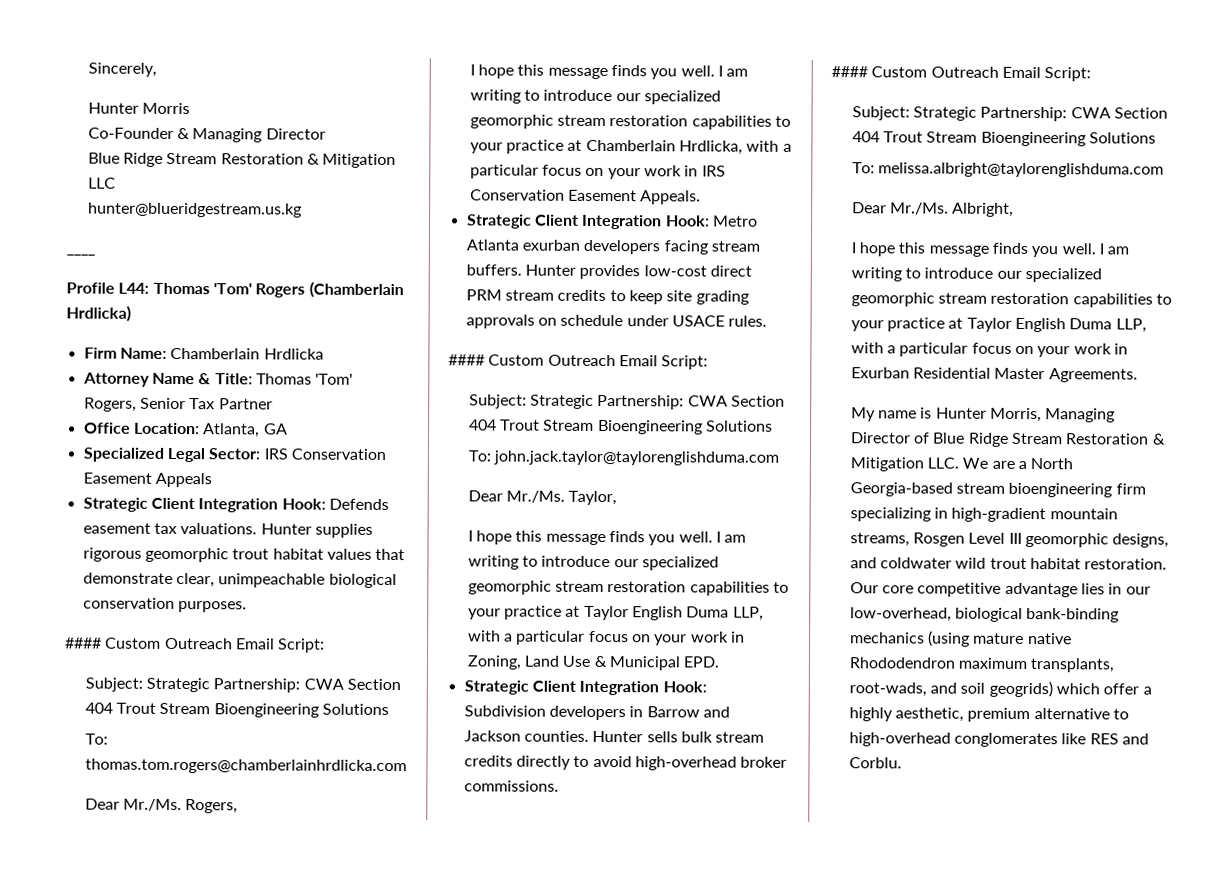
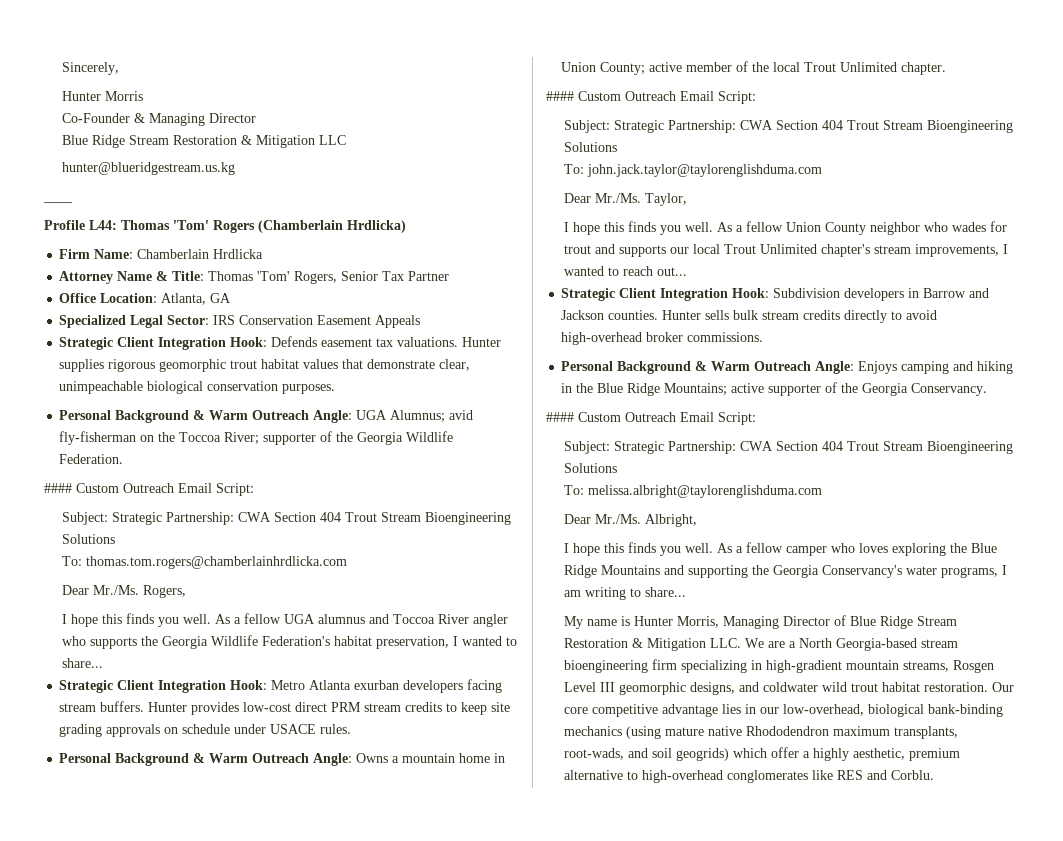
(247, 606) none -> [59,410,474,423] [59,431,454,445] [59,454,124,464] // Personal Background & Warm Outreach Angle: UGA Alumnus; avid fly-fisherman on the Toccoa River; supporter of the Georgia Wildlife Federation.
[547,65,749,80] [469,89,722,105] [469,114,792,130] [469,139,792,155] [469,164,726,180] [469,189,702,205] message finds you well. I am writing to introduce our specialized geomorphic stream restoration capabilities to your practice at Chamberlain Hrdlicka, with a particular focus on your work in IRS Conservation Easement Appeals. -> [125,613,508,627] [61,635,517,649] [61,658,103,668] finds you well. As a fellow UGA alumnus and Toccoa River angler who supports the Georgia Wildlife Federation's habitat preservation, I wanted to share...
(768, 321) none -> [59,753,506,766] [561,61,947,75] // Personal Background & Warm Outreach Angle: Owns a mountain home in Union County; active member of the local Trout Unlimited chapter.
[545,531,747,546] [467,555,720,571] [467,580,790,596] [467,605,764,621] [467,630,746,646] [466,655,720,671] message finds you well. I am writing to introduce our specialized geomorphic stream restoration capabilities to your practice at Taylor English Duma LLP, with a particular focus on your work in Zoning, Land Use & Municipal EPD. -> [627,221,1007,235] [563,244,1008,257] [563,266,687,276] finds you well. As a fellow Union County neighbor who wades for trout and supports our local Trout Unlimited chapter's stream improvements, I wanted to reach out...
(559, 786) none -> [561,361,1014,374] [561,382,988,396] // Personal Background & Warm Outreach Angle: Enjoys camping and hiking in the Blue Ridge Mountains; active supporter of the Georgia Conservancy.
[928,242,1130,258] [850,267,1103,283] [850,292,1173,308] [850,317,1147,333] [850,342,1129,358] [850,367,1138,383] message finds you well. I am writing to introduce our specialized geomorphic stream restoration capabilities to your practice at Taylor English Duma LLP, with a particular focus on your work in Exurban Residential Master Agreements. -> [627,542,997,556] [563,565,1007,578] [563,587,686,600] finds you well. As a fellow camper who loves exploring the Blue Ridge Mountains and supporting the Georgia Conservancy's water programs, I am writing to share...

